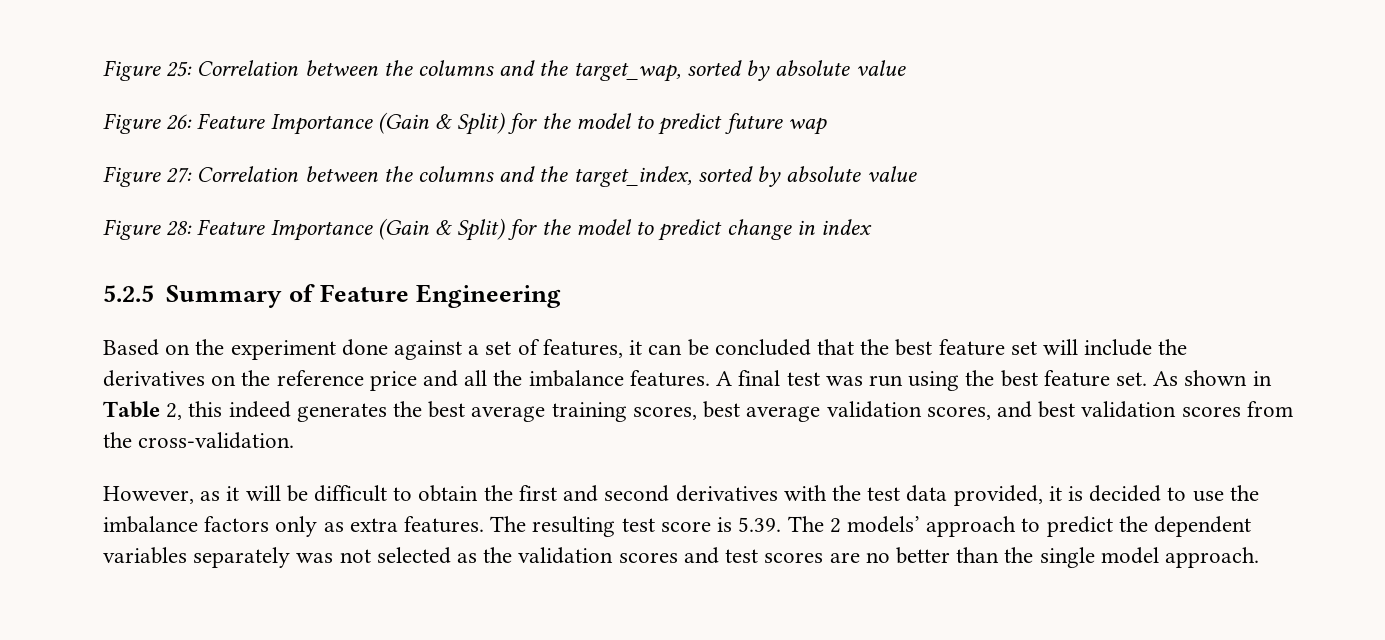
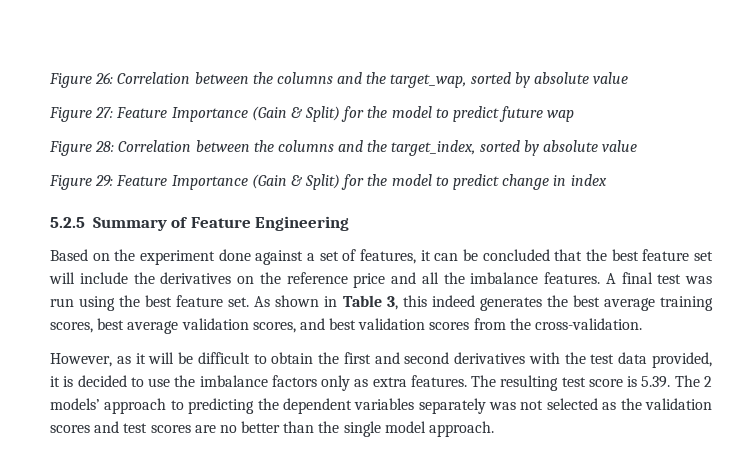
[103,60,193,81] Figure 25: -> [49,72,114,88] Figure 26:
[166,114,193,130] 26: -> [95,107,114,118] 27:
[166,167,193,183] 27: -> [95,141,115,152] 28:
[166,221,193,236] 28: -> [95,175,114,187] 29:
[166,403,183,420] 2, -> [386,296,398,310] 3,
[1046,516,1113,537] predict -> [188,398,255,414] predicting

